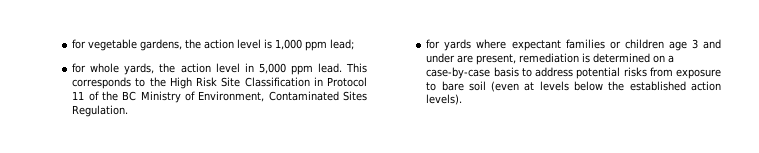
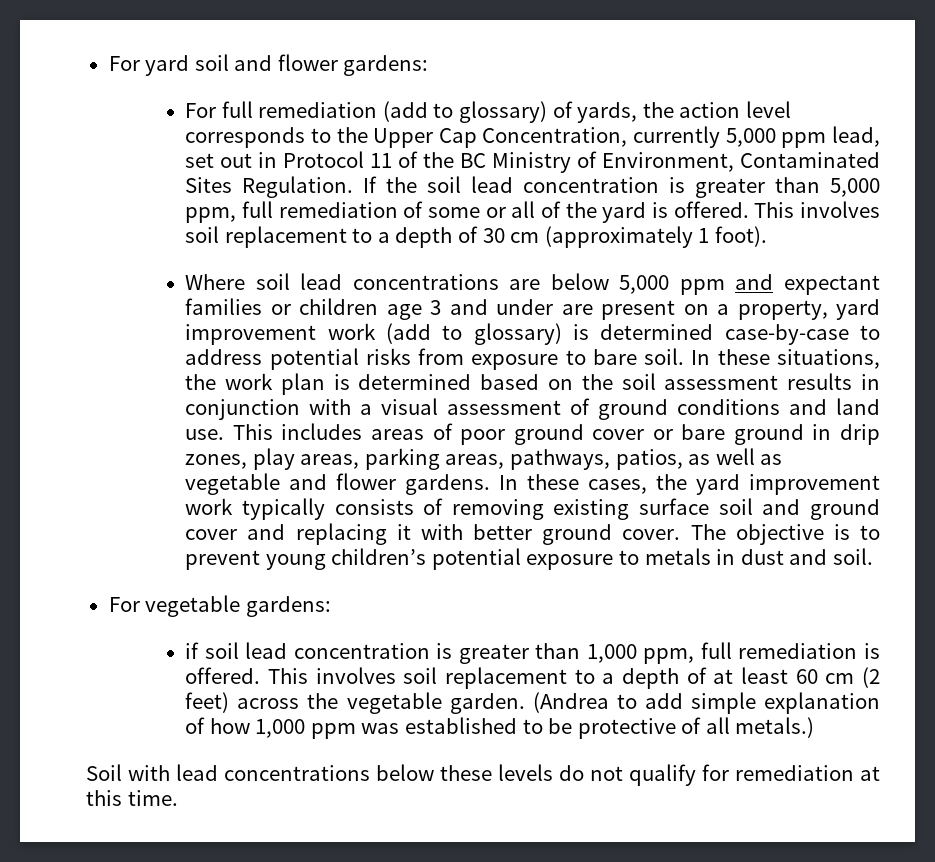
[72,39,355,51] [72,63,367,75] [72,77,310,89] for vegetable gardens, the action level is 1,000 ppm lead; // for whole yards, the action level in 5,000 ppm lead. This corresponds to the High Risk Site Classification -> [108,54,429,76] [185,101,791,123] [185,126,880,148] [185,153,253,168] For yard soil and flower gardens: // For full remediation (add to glossary) of yards, the action level corresponds to the Upper Cap Concentration, currently 5,000 ppm lead, set out
[426,39,507,51] // for yards where -> [363,176,880,198] [185,201,880,223] [185,226,767,248] [185,273,774,295] If the soil lead concentration is greater than 5,000 ppm, full remediation of some or all of the yard is offered. This involves soil replacement to a depth of 30 cm (approximately 1 foot). // Where soil lead concentrations are below 5,000 ppm and
[476,53,675,65] [426,67,519,79] present, remediation is determined on a case-by-case basis -> [601,299,880,320] [185,323,849,345] present on a property, yard improvement work (add to glossary) is determined case-by-case
[468,81,721,92] [426,94,463,105] soil (even at levels below the established action levels). -> [644,348,880,369] [185,373,880,395] [185,398,880,420] [185,423,880,445] [185,448,783,470] [185,473,880,495] [185,498,880,520] [185,523,880,545] [185,548,873,570] [108,595,331,617] [185,642,880,664] [185,667,880,689] [185,692,881,714] [185,717,815,739] [86,764,880,786] [86,790,178,806] soil. In these situations, the work plan is determined based on the soil assessment results in conjunction with a visual assessment of ground conditions and land use. This includes areas of poor ground cover or bare ground in drip zones, play areas, parking areas, pathways, patios, as well as vegetable and flower gardens. In these cases, the yard improvement work typically consists of removing existing surface soil and ground cover and replacing it with better ground cover. The objective is to prevent young children’s potential exposure to metals in dust and soil. // For vegetable gardens: // if soil lead concentration is greater than 1,000 ppm, full remediation is offered. This involves soil replacement to a depth of at least 60 cm (2 feet) across the vegetable garden. (Andrea to add simple explanation of how 1,000 ppm was established to be protective of all metals.) // Soil with lead concentrations below these levels do not qualify for remediation at this time.

